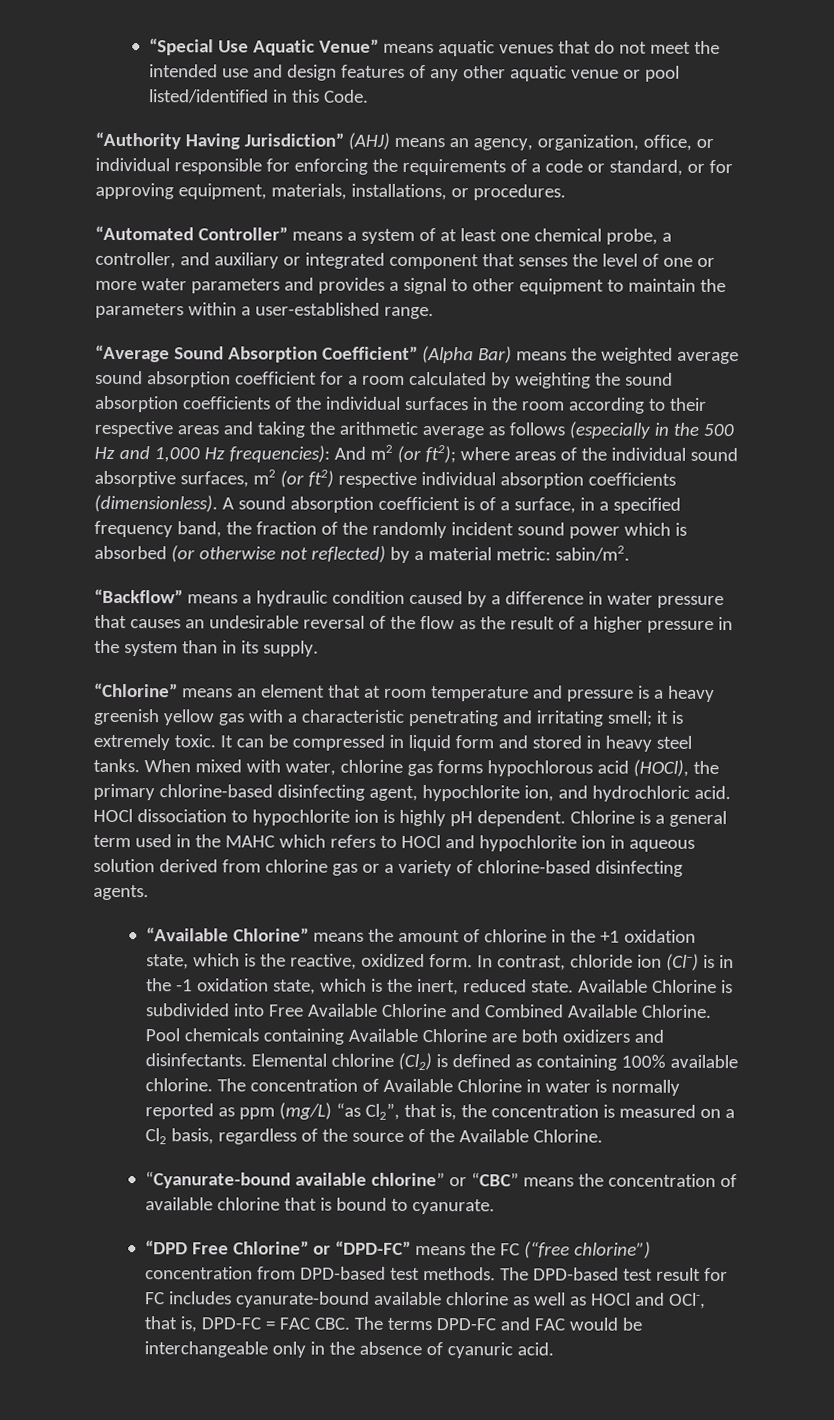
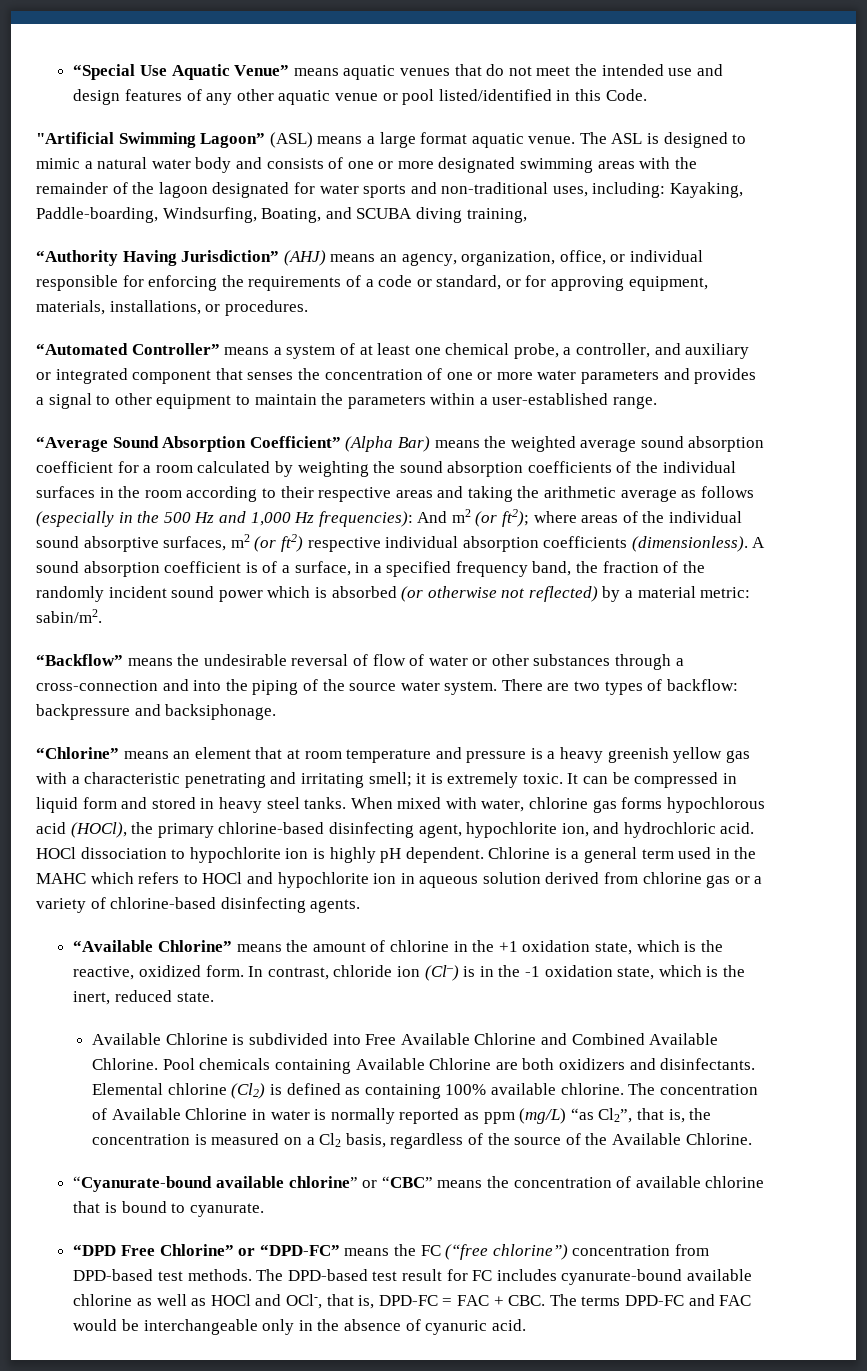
(369, 96) none -> [36,132,747,148] [36,157,697,173] [36,182,744,198] [36,207,527,223] // "Artificial Swimming Lagoon” (ASL) means a large format aquatic venue. The ASL is designed to mimic a natural water body and consists of one or more designated swimming areas with the remainder of the lagoon designated for water sports and non-traditional uses, including: Kayaking, Paddle-boarding, Windsurfing, Boating, and SCUBA diving training,
[601,253,638,267] level -> [324,369,423,380] concentration
[241,590,724,609] [94,614,733,633] [94,639,319,657] a hydraulic condition caused by a difference in water pressure that causes an undesirable reversal of the flow as the result of a higher pressure in the system than in its supply. -> [177,654,684,670] [36,679,738,695] [36,704,277,720] the undesirable reversal of flow of water or other substances through a cross-connection and into the piping of the source water system. There are two types of backflow: backpressure and backsiphonage.
(574, 986) none -> (214, 997) //
(310, 1323) none -> [493,1296,504,1306] +

